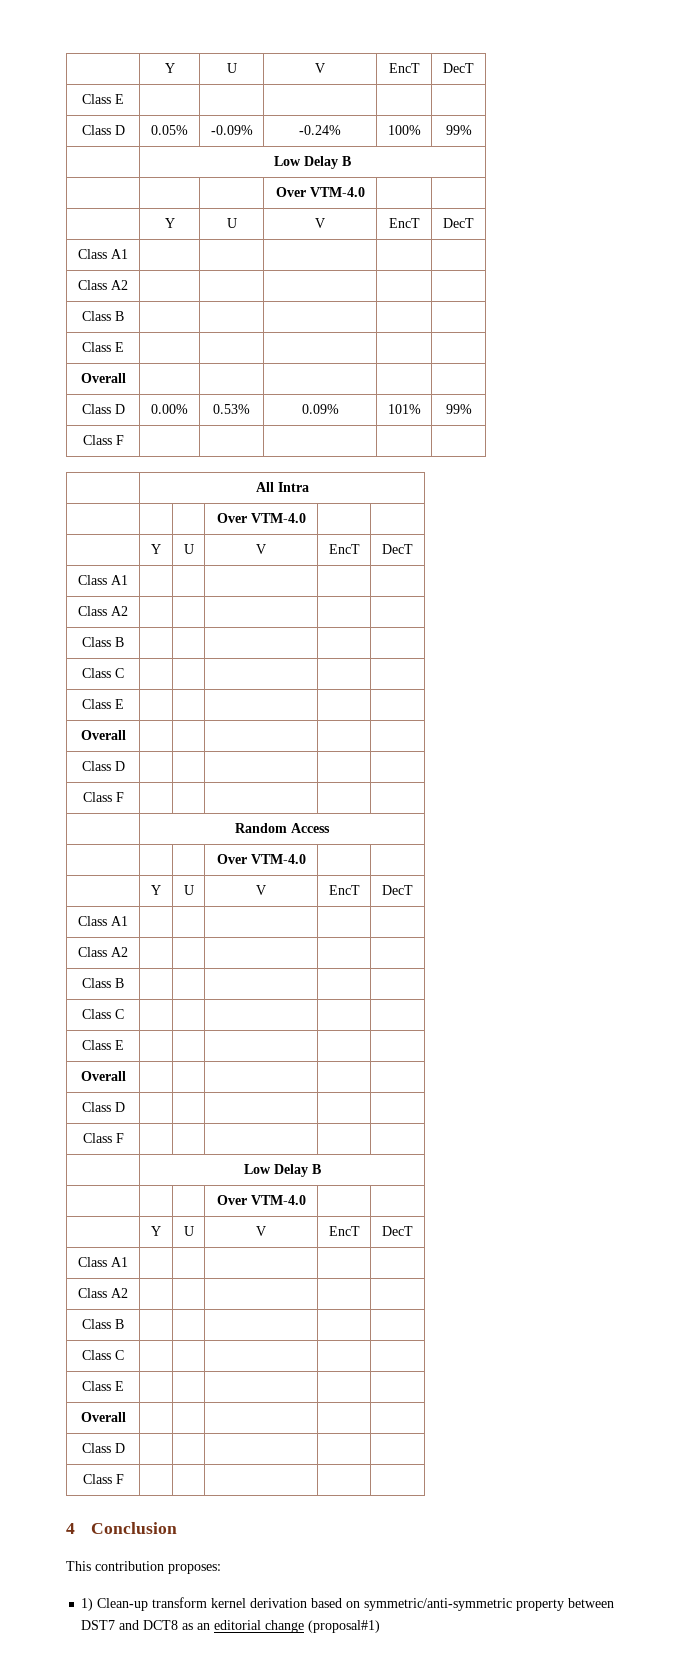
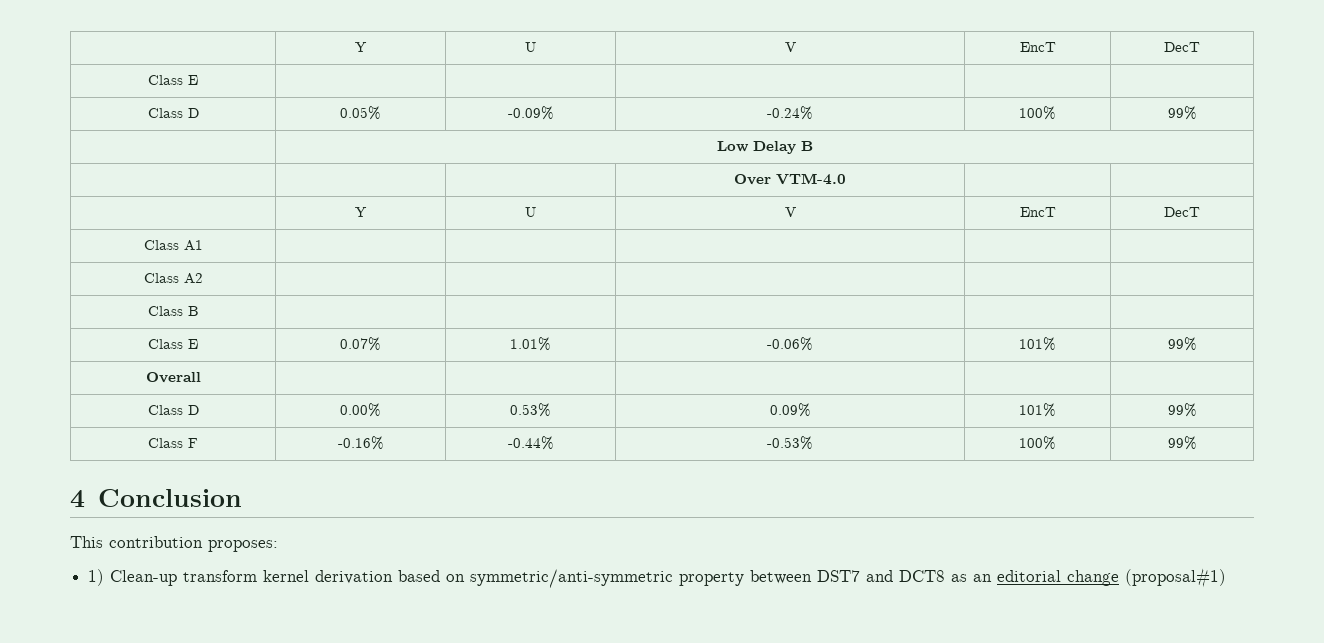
(124, 347) | | | | -> [340,337,381,351] [510,337,551,351] [767,337,813,351] [1019,337,1056,351] [1167,337,1197,351] 0.07% | 1.01% | -0.06% | 101% | 99%
[255,482,309,492] [216,513,306,523] [151,544,161,554] [183,544,194,554] [256,544,266,554] [328,544,360,554] [382,544,413,554] [78,575,128,585] [78,606,128,616] [82,637,124,647] [82,668,124,678] [82,699,124,709] [80,730,126,740] [81,761,125,771] [82,792,124,802] [235,823,330,833] [216,854,306,864] [151,885,161,895] [183,885,194,895] [256,885,266,895] [328,885,360,895] [382,885,413,895] [78,916,128,926] [78,947,128,957] [82,978,124,988] [82,1009,124,1019] [82,1040,124,1050] [80,1071,126,1081] [81,1102,125,1112] [82,1133,124,1143] [243,1164,321,1177] [216,1195,306,1205] [151,1226,161,1236] [183,1226,194,1236] [256,1226,266,1236] [328,1226,360,1236] [382,1226,413,1236] [78,1257,128,1267] [78,1288,128,1298] [82,1319,124,1329] [82,1350,124,1360] [82,1381,124,1391] [80,1412,126,1422] [81,1443,125,1453] [82,1474,124,1484] | | | | // | All Intra // | | | Over VTM-4.0 | | // | Y | U | V | EncT | DecT // Class A1 | | | | | // Class A2 | | | | | // Class B | | | | | // Class C | | | | | // Class E | | | | | // Overall | | | | | // Class D | | | | | // Class F | | | | | // | Random Access // | | | Over VTM-4.0 | | // | Y | U | V | EncT | DecT // Class A1 | | | | | // Class A2 | | | | | // Class B | | | | | // Class C | | | | | // Class E | | | | | // Overall | | | | | // Class D | | | | | // Class F | | | | | // | Low Delay B // | | | Over VTM-4.0 | | // | Y | U | V | EncT | DecT // Class A1 | | | | | // Class A2 | | | | | // Class B | | | | | // Class C | | | | | // Class E | | | | | // Overall | | | | | // Class D | | | | | // Class F | | | | | -> [337,436,384,450] [507,436,554,450] [767,436,813,450] [1019,436,1056,450] [1167,436,1197,450] -0.16% | -0.44% | -0.53% | 100% | 99%

